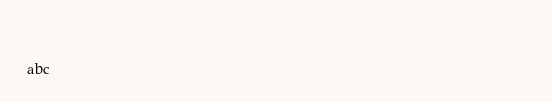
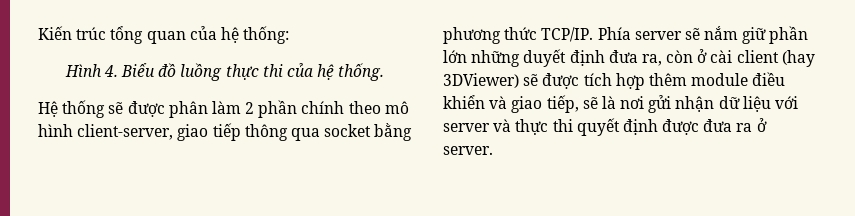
[27,63,50,74] abc -> [38,26,290,44] [64,63,385,81] [38,100,409,118] [38,123,413,141] [443,26,809,44] [443,49,815,67] [443,72,786,90] [443,95,799,113] [443,118,767,136] [443,146,493,155] Kiến trúc tổng quan của hệ thống: // Hình 4. Biểu đồ luồng thực thi của hệ thống. // Hệ thống sẽ được phân làm 2 phần chính theo mô hình client-server, giao tiếp thông qua socket bằng phương thức TCP/IP. Phía server sẽ nắm giữ phần lớn những duyết định đưa ra, còn ở cài client (hay 3DViewer) sẽ được tích hợp thêm module điều khiển và giao tiếp, sẽ là nơi gửi nhận dữ liệu với server và thực thi quyết định được đưa ra ở server.

